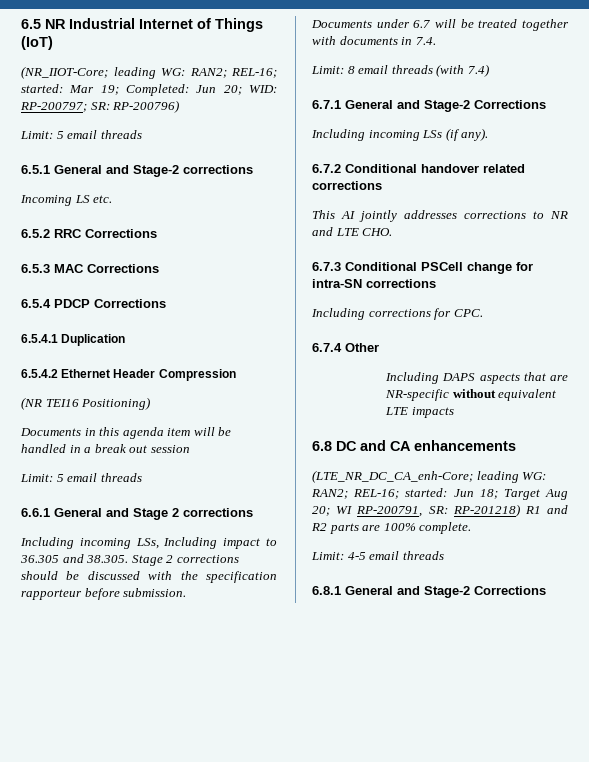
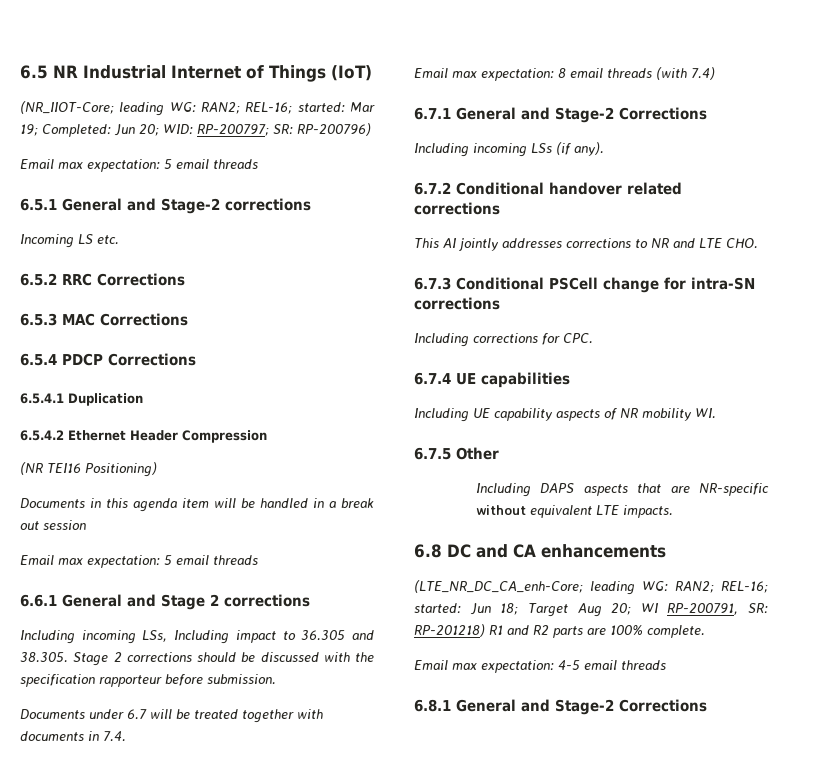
[20,131,53,139] Limit: -> [20,159,160,172] Email max expectation:
[20,474,53,482] Limit: -> [20,555,160,568] Email max expectation:
[311,66,344,74] Limit: -> [414,68,554,81] Email max expectation:
(342, 347) none -> [456,372,570,388] [414,408,716,422] [414,447,451,460] UE capabilities // Including UE capability aspects of NR mobility WI. // 6.7.5
[411,407,454,418] impacts -> [622,505,673,518] impacts.
[311,552,344,560] Limit: -> [414,660,554,673] Email max expectation:

